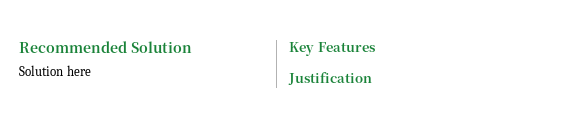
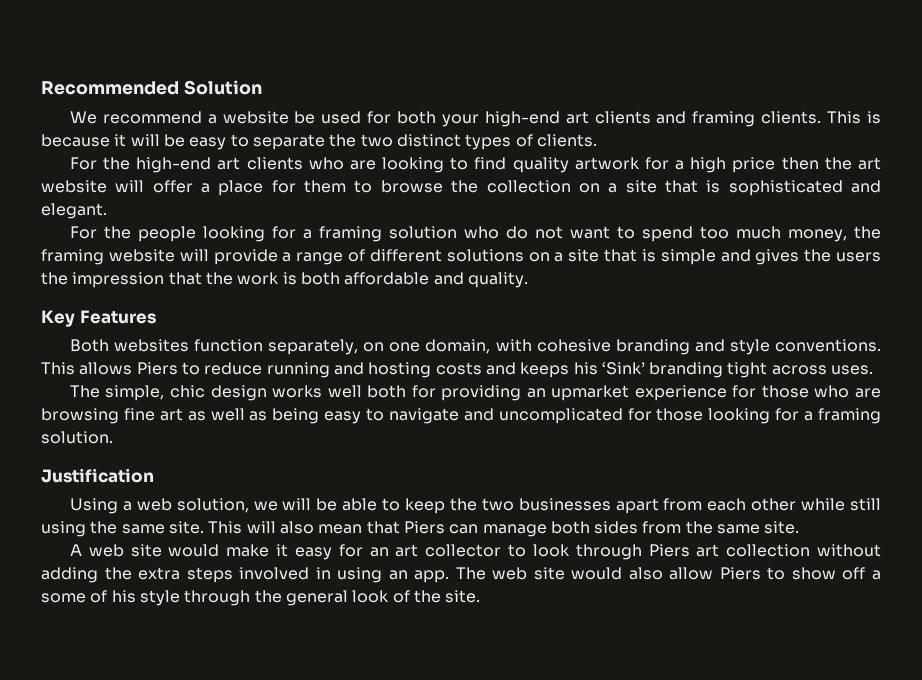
[19,65,91,76] [289,42,376,56] [288,72,372,85] Solution here // Key Features // Justification -> [69,111,881,127] [41,134,597,150] [69,157,882,173] [41,180,882,196] [41,203,107,219] [69,226,882,242] [41,249,882,265] [41,272,528,288] [41,310,156,327] [69,339,882,355] [41,362,874,378] [69,385,881,401] [41,408,881,424] [41,431,113,444] [41,468,154,483] [69,498,881,514] [41,521,800,537] [69,544,881,560] [41,567,881,583] [41,590,481,606] We recommend a website be used for both your high-end art clients and framing clients. This is because it will be easy to separate the two distinct types of clients. // For the high-end art clients who are looking to find quality artwork for a high price then the art website will offer a place for them to browse the collection on a site that is sophisticated and elegant. // For the people looking for a framing solution who do not want to spend too much money, the framing website will provide a range of different solutions on a site that is simple and gives the users the impression that the work is both affordable and quality. // Key Features // Both websites function separately, on one domain, with cohesive branding and style conventions. This allows Piers to reduce running and hosting costs and keeps his ‘Sink’ branding tight across uses. // The simple, chic design works well both for providing an upmarket experience for those who are browsing fine art as well as being easy to navigate and uncomplicated for those looking for a framing solution. // Justification // Using a web solution, we will be able to keep the two businesses apart from each other while still using the same site. This will also mean that Piers can manage both sides from the same site. // A web site would make it easy for an art collector to look through Piers art collection without adding the extra steps involved in using an app. The web site would also allow Piers to show off a some of his style through the general look of the site.

